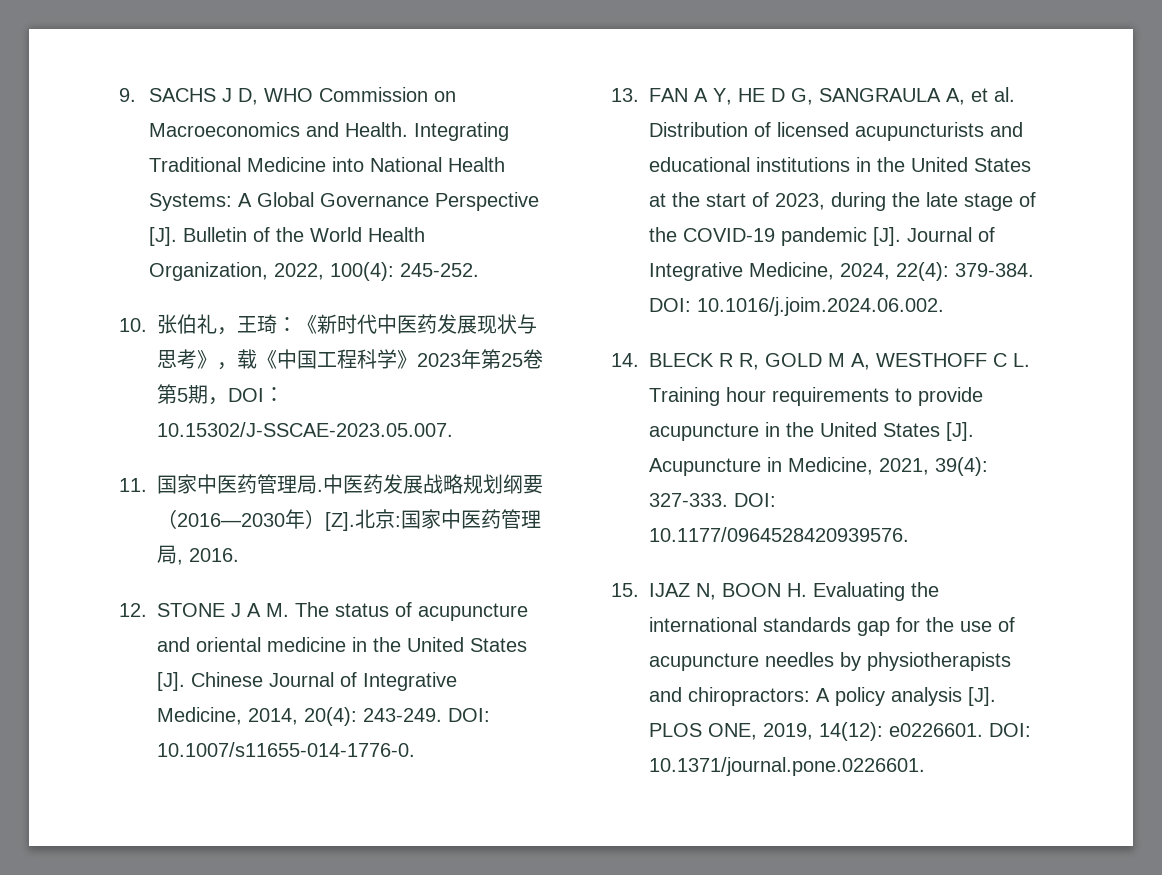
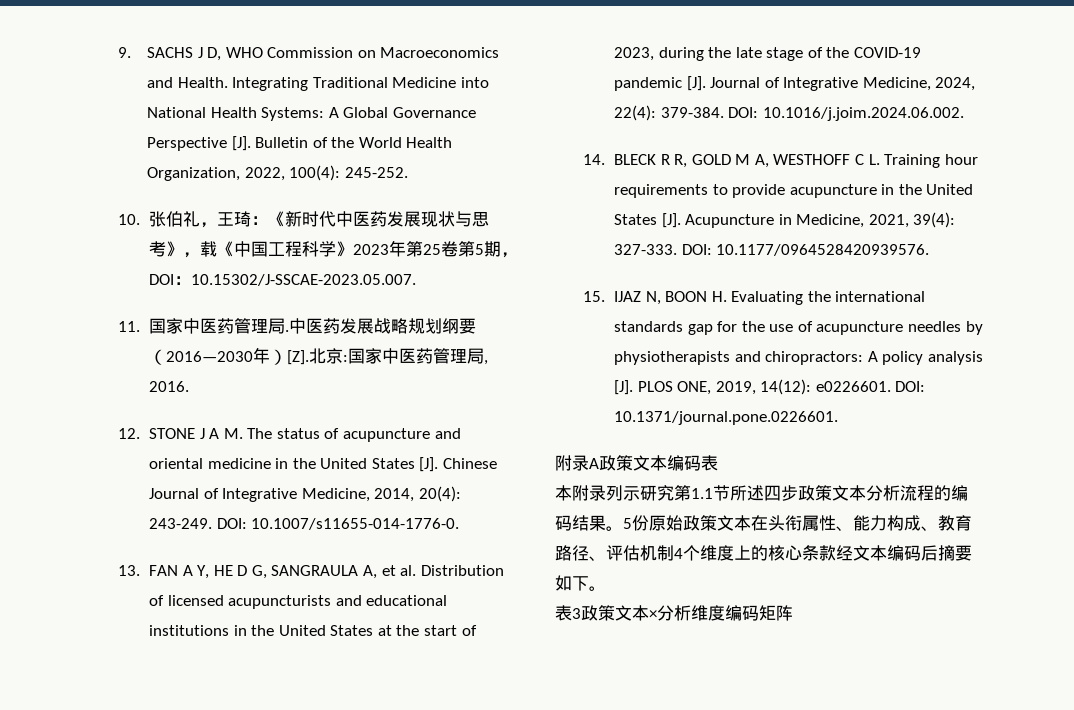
(926, 766) none -> [555,455,718,471] [555,485,968,501] [555,515,972,531] [555,545,972,561] [555,575,606,591] [555,605,793,621] // 附录A政策文本编码表 // 本附录列示研究第1.1节所述四步政策文本分析流程的编码结果。5份原始政策文本在头衔属性、能力构成、教育路径、评估机制4个维度上的核心条款经文本编码后摘要如下。 // 表3政策文本×分析维度编码矩阵

